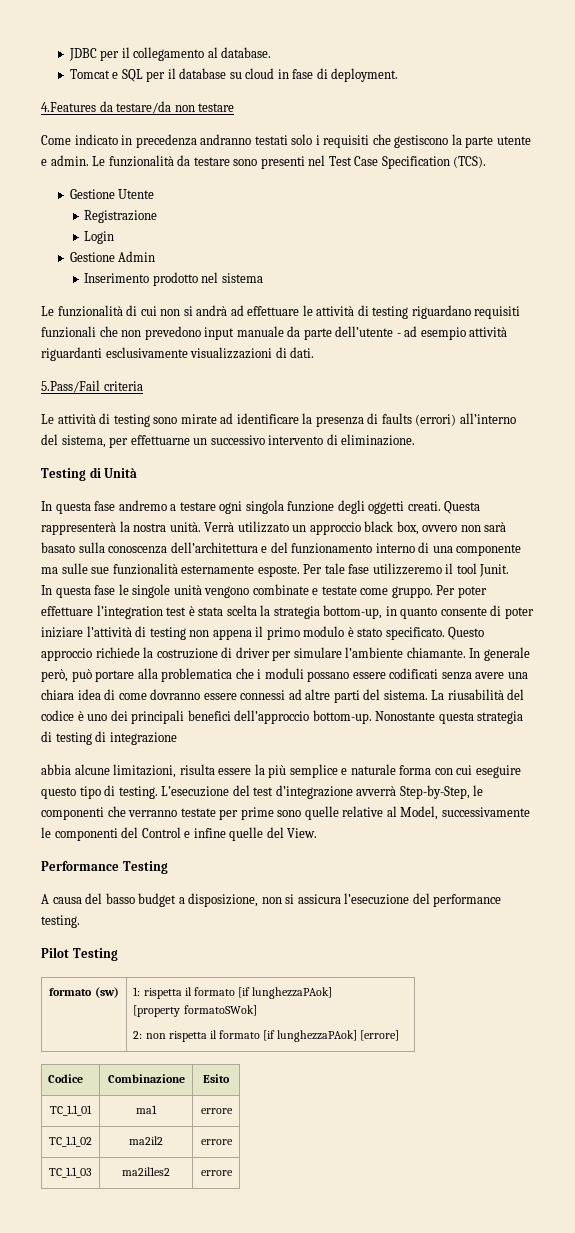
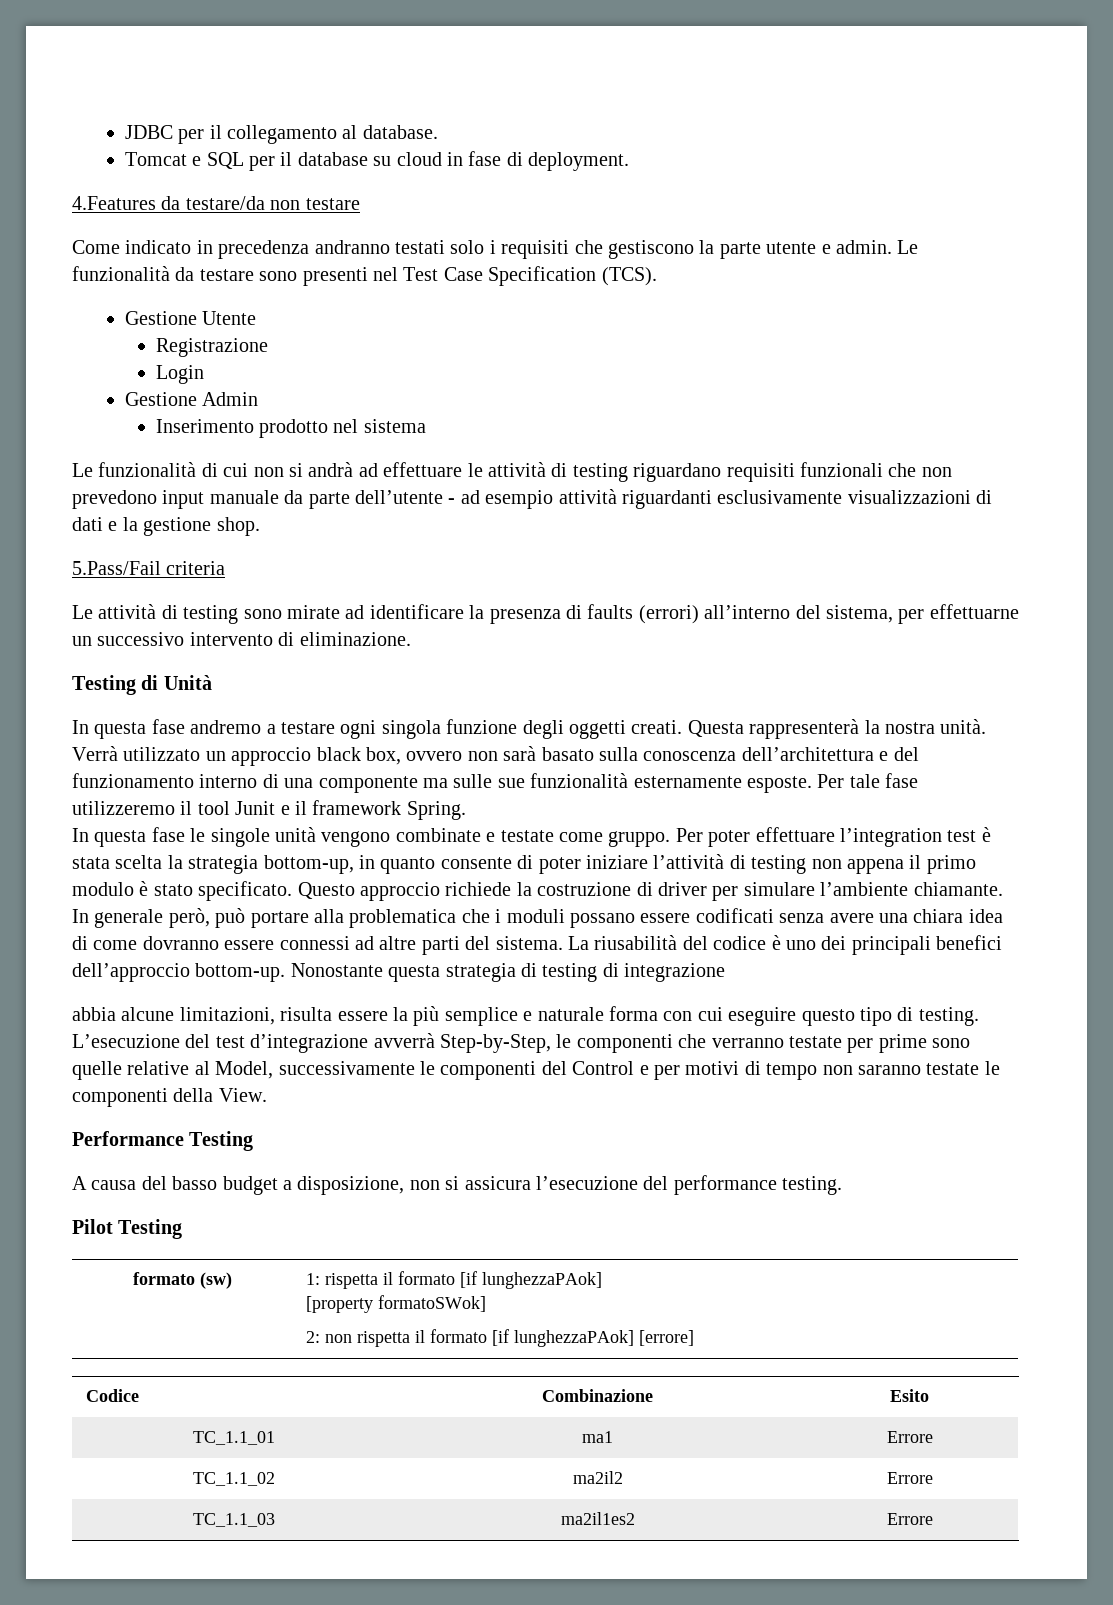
[290,347,315,358] dati. -> [72,517,260,536] dati e la gestione shop.
[479,564,510,577] Junit. -> [235,800,466,820] Junit e il framework Spring.
[193,827,284,841] infine quelle del -> [653,1061,1000,1080] [72,1088,214,1107] per motivi di tempo non saranno testate le componenti della
[200,1108,233,1114] errore -> [886,1431,933,1443] Errore
[200,1139,233,1145] errore -> [886,1472,933,1484] Errore
[200,1170,233,1176] errore -> [886,1513,933,1525] Errore

